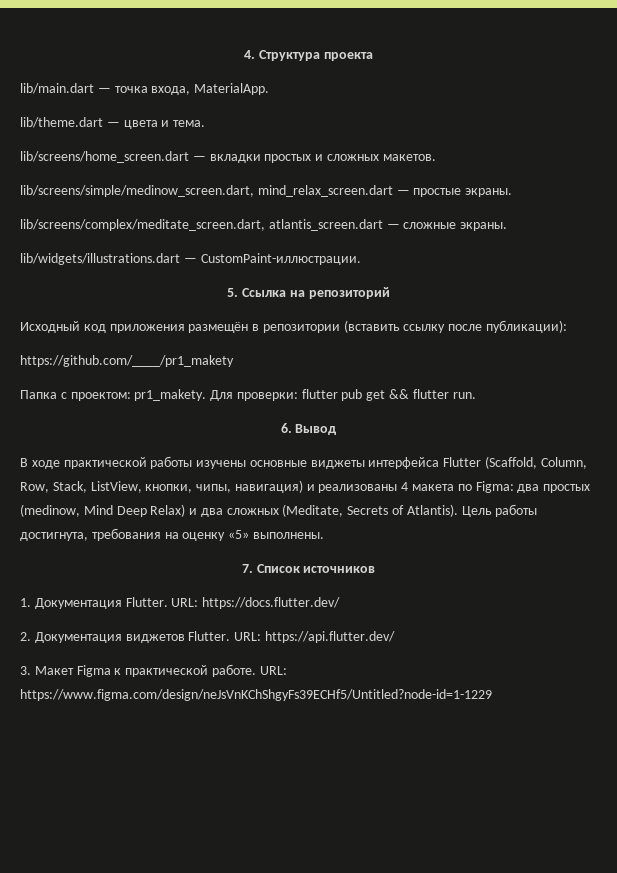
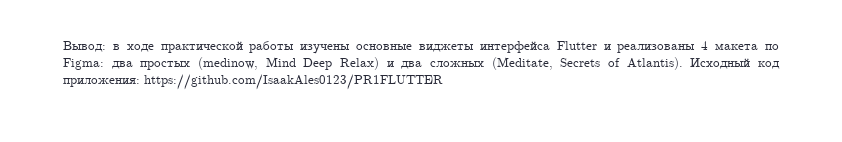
[244,50,373,61] [20,83,270,95] [20,117,206,129] [20,151,436,163] [20,185,513,197] [20,219,508,231] [20,253,361,265] [227,287,390,299] [20,320,568,333] [20,355,234,367] [20,389,476,401] [280,423,337,435] [20,458,28,467] 4. Структура проекта // lib/main.dart — точка входа, MaterialApp. // lib/theme.dart — цвета и тема. // lib/screens/home_screen.dart — вкладки простых и сложных макетов. // lib/screens/simple/medinow_screen.dart, mind_relax_screen.dart — простые экраны. // lib/screens/complex/meditate_screen.dart, atlantis_screen.dart — сложные экраны. // lib/widgets/illustrations.dart — CustomPaint-иллюстрации. // 5. Ссылка на репозиторий // Исходный код приложения размещён в репозитории (вставить ссылку после публикации): // https://github.com/____/pr1_makety // Папка с проектом: pr1_makety. Для проверки: flutter pub get && flutter run. // 6. Вывод // В -> [63,41,120,52] Вывод: в
[485,456,587,469] [20,480,303,493] (Scaffold, Column, Row, Stack, ListView, кнопки, чипы, навигация) -> (597, 45) none
[461,504,538,517] [20,528,324,541] [241,564,376,573] [20,597,341,609] [20,631,395,643] [20,664,287,677] [20,689,492,701] Цель работы достигнута, требования на оценку «5» выполнены. // 7. Список источников // 1. Документация Flutter. URL: https://docs.flutter.dev/ // 2. Документация виджетов Flutter. URL: https://api.flutter.dev/ // 3. Макет Figma к практической работе. URL: https://www.figma.com/design/neJsVnKChShgyFs39ECHf5/Untitled?node-id=1-1229 -> [690,58,780,69] [63,74,443,90] Исходный код приложения: https://github.com/IsaakAles0123/PR1FLUTTER

